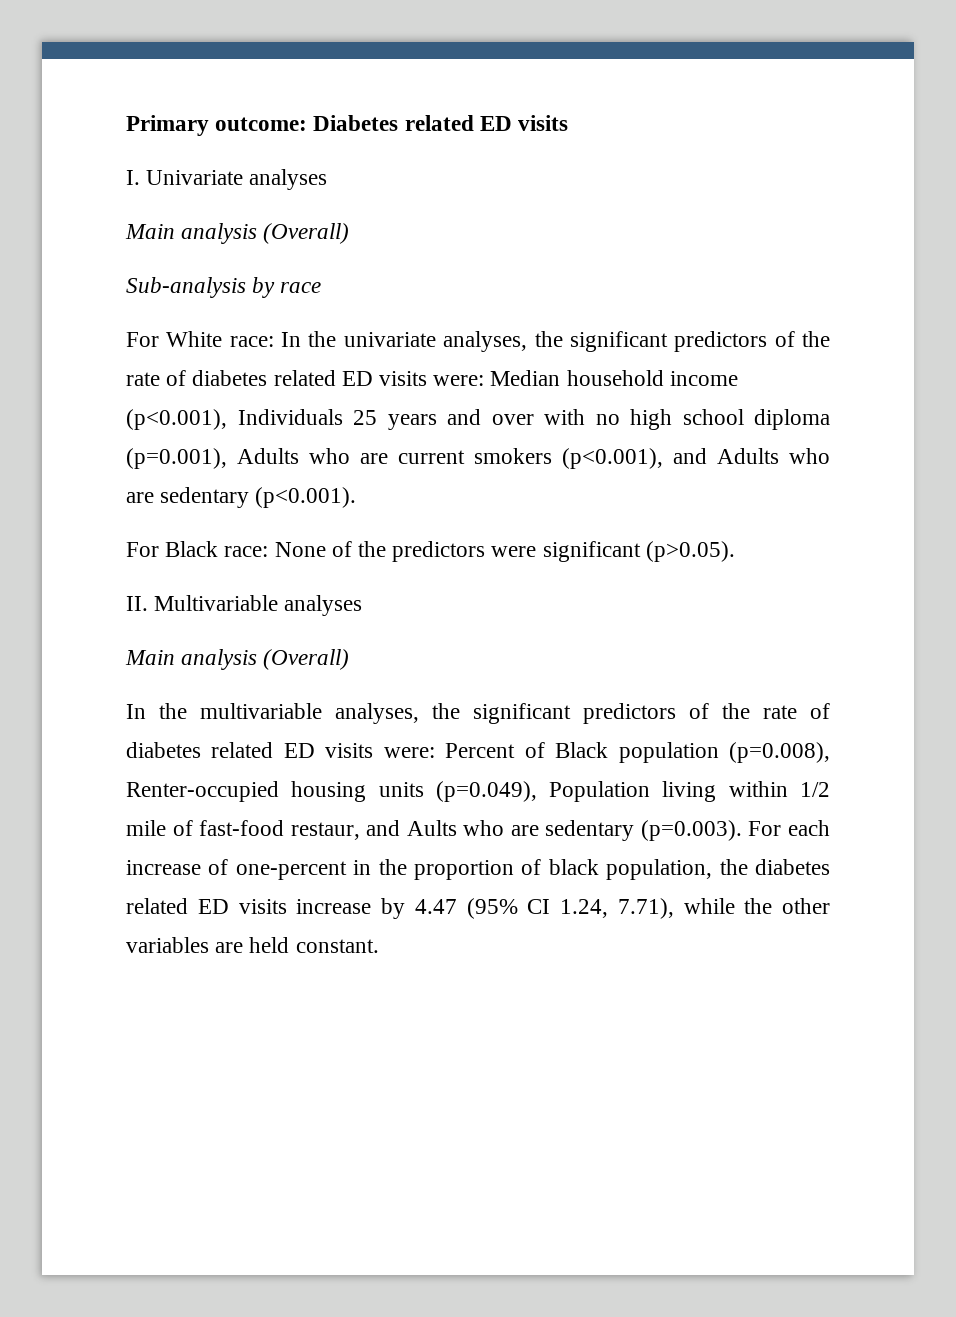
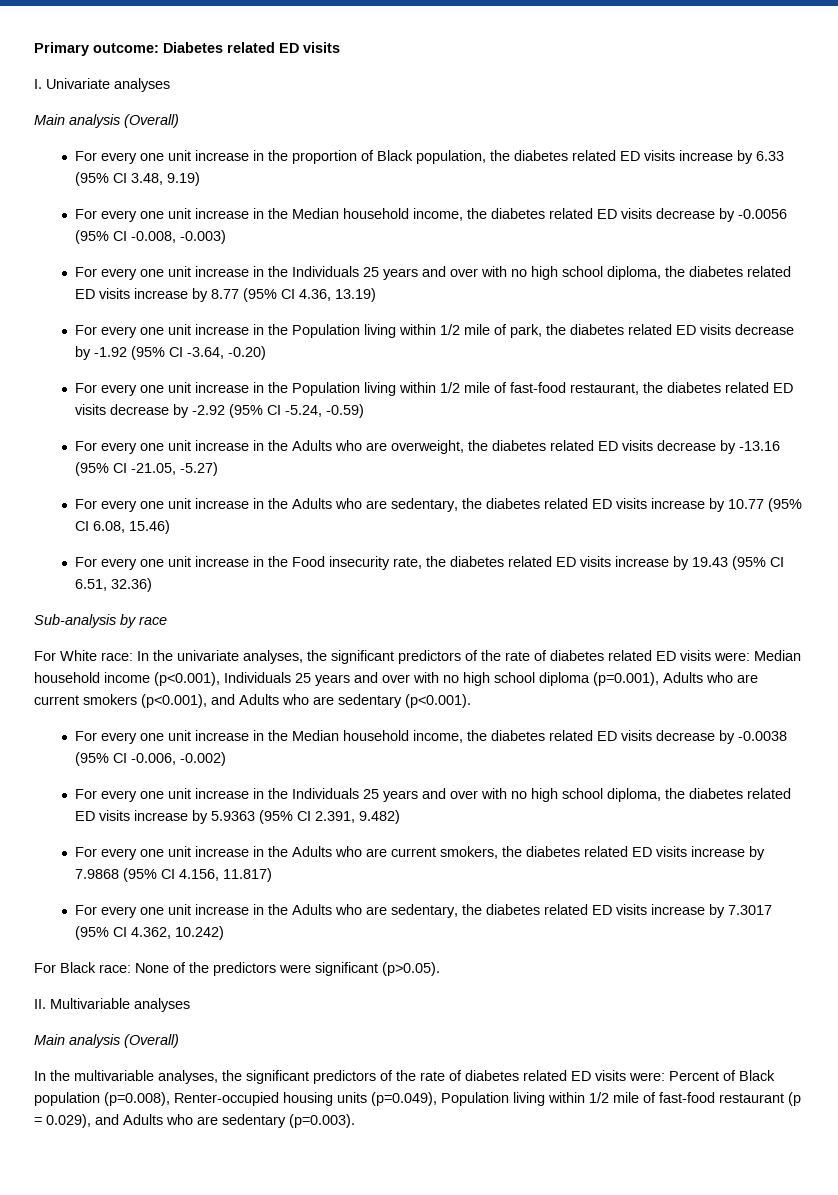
(350, 233) none -> [75,150,785,164] [75,172,201,186] [75,208,788,222] [75,230,227,244] [75,266,792,280] [75,288,377,302] [75,324,795,338] [75,346,267,360] [75,382,794,396] [75,404,365,418] [75,440,781,454] [75,462,219,476] [75,498,803,512] [75,520,171,534] [75,556,785,570] [75,578,153,592] // For every one unit increase in the proportion of Black population, the diabetes related ED visits increase by 6.33 (95% CI 3.48, 9.19) // For every one unit increase in the Median household income, the diabetes related ED visits decrease by -0.0056 (95% CI -0.008, -0.003) // For every one unit increase in the Individuals 25 years and over with no high school diploma, the diabetes related ED visits increase by 8.77 (95% CI 4.36, 13.19) // For every one unit increase in the Population living within 1/2 mile of park, the diabetes related ED visits decrease by -1.92 (95% CI -3.64, -0.20) // For every one unit increase in the Population living within 1/2 mile of fast-food restaurant, the diabetes related ED visits decrease by -2.92 (95% CI -5.24, -0.59) // For every one unit increase in the Adults who are overweight, the diabetes related ED visits decrease by -13.16 (95% CI -21.05, -5.27) // For every one unit increase in the Adults who are sedentary, the diabetes related ED visits increase by 10.77 (95% CI 6.08, 15.46) // For every one unit increase in the Food insecurity rate, the diabetes related ED visits increase by 19.43 (95% CI 6.51, 32.36)
(357, 497) none -> [75,730,788,744] [75,752,227,766] [75,788,792,802] [75,810,401,824] [75,846,766,860] [75,868,273,882] [75,904,773,918] [75,926,225,940] // For every one unit increase in the Median household income, the diabetes related ED visits decrease by -0.0038 (95% CI -0.006, -0.002) // For every one unit increase in the Individuals 25 years and over with no high school diploma, the diabetes related ED visits increase by 5.9363 (95% CI 2.391, 9.482) // For every one unit increase in the Adults who are current smokers, the diabetes related ED visits increase by 7.9868 (95% CI 4.156, 11.817) // For every one unit increase in the Adults who are sedentary, the diabetes related ED visits increase by 7.3017 (95% CI 4.362, 10.242)
[290,820,830,841] [126,859,830,880] [126,898,830,919] [126,937,379,953] restaur, and Aults who are sedentary (p=0.003). For each increase of one-percent in the proportion of black population, the diabetes related ED visits increase by 4.47 (95% CI 1.24, 7.71), while the other variables are held constant. -> [719,1092,801,1106] [34,1114,355,1128] restaurant (p = 0.029), and Adults who are sedentary (p=0.003).

